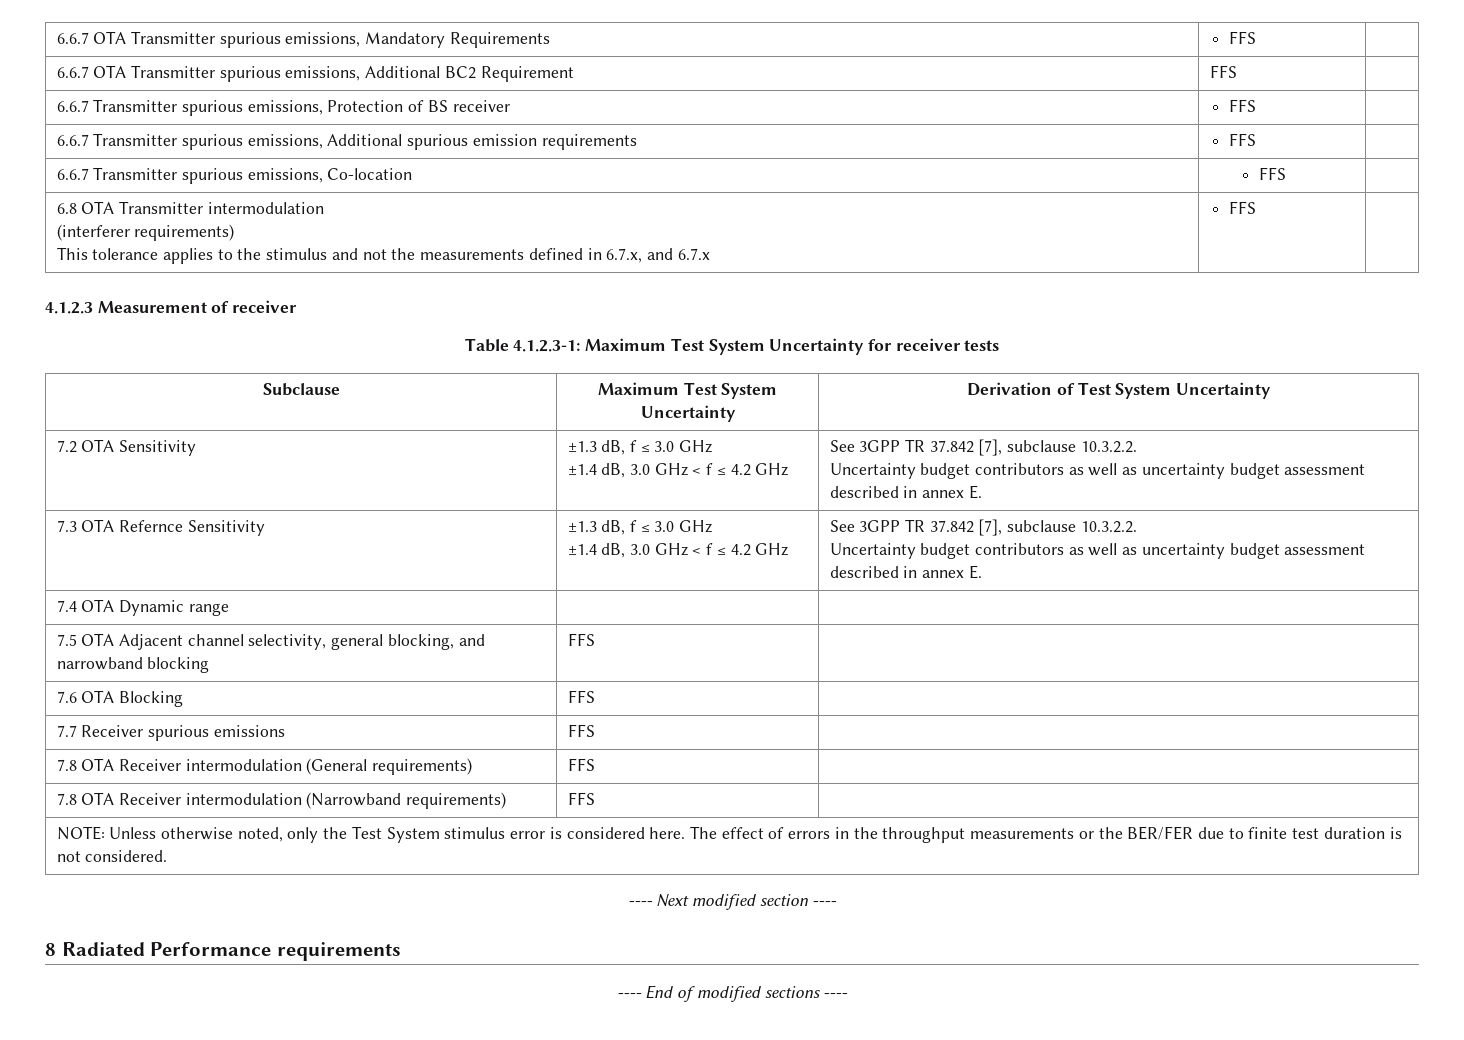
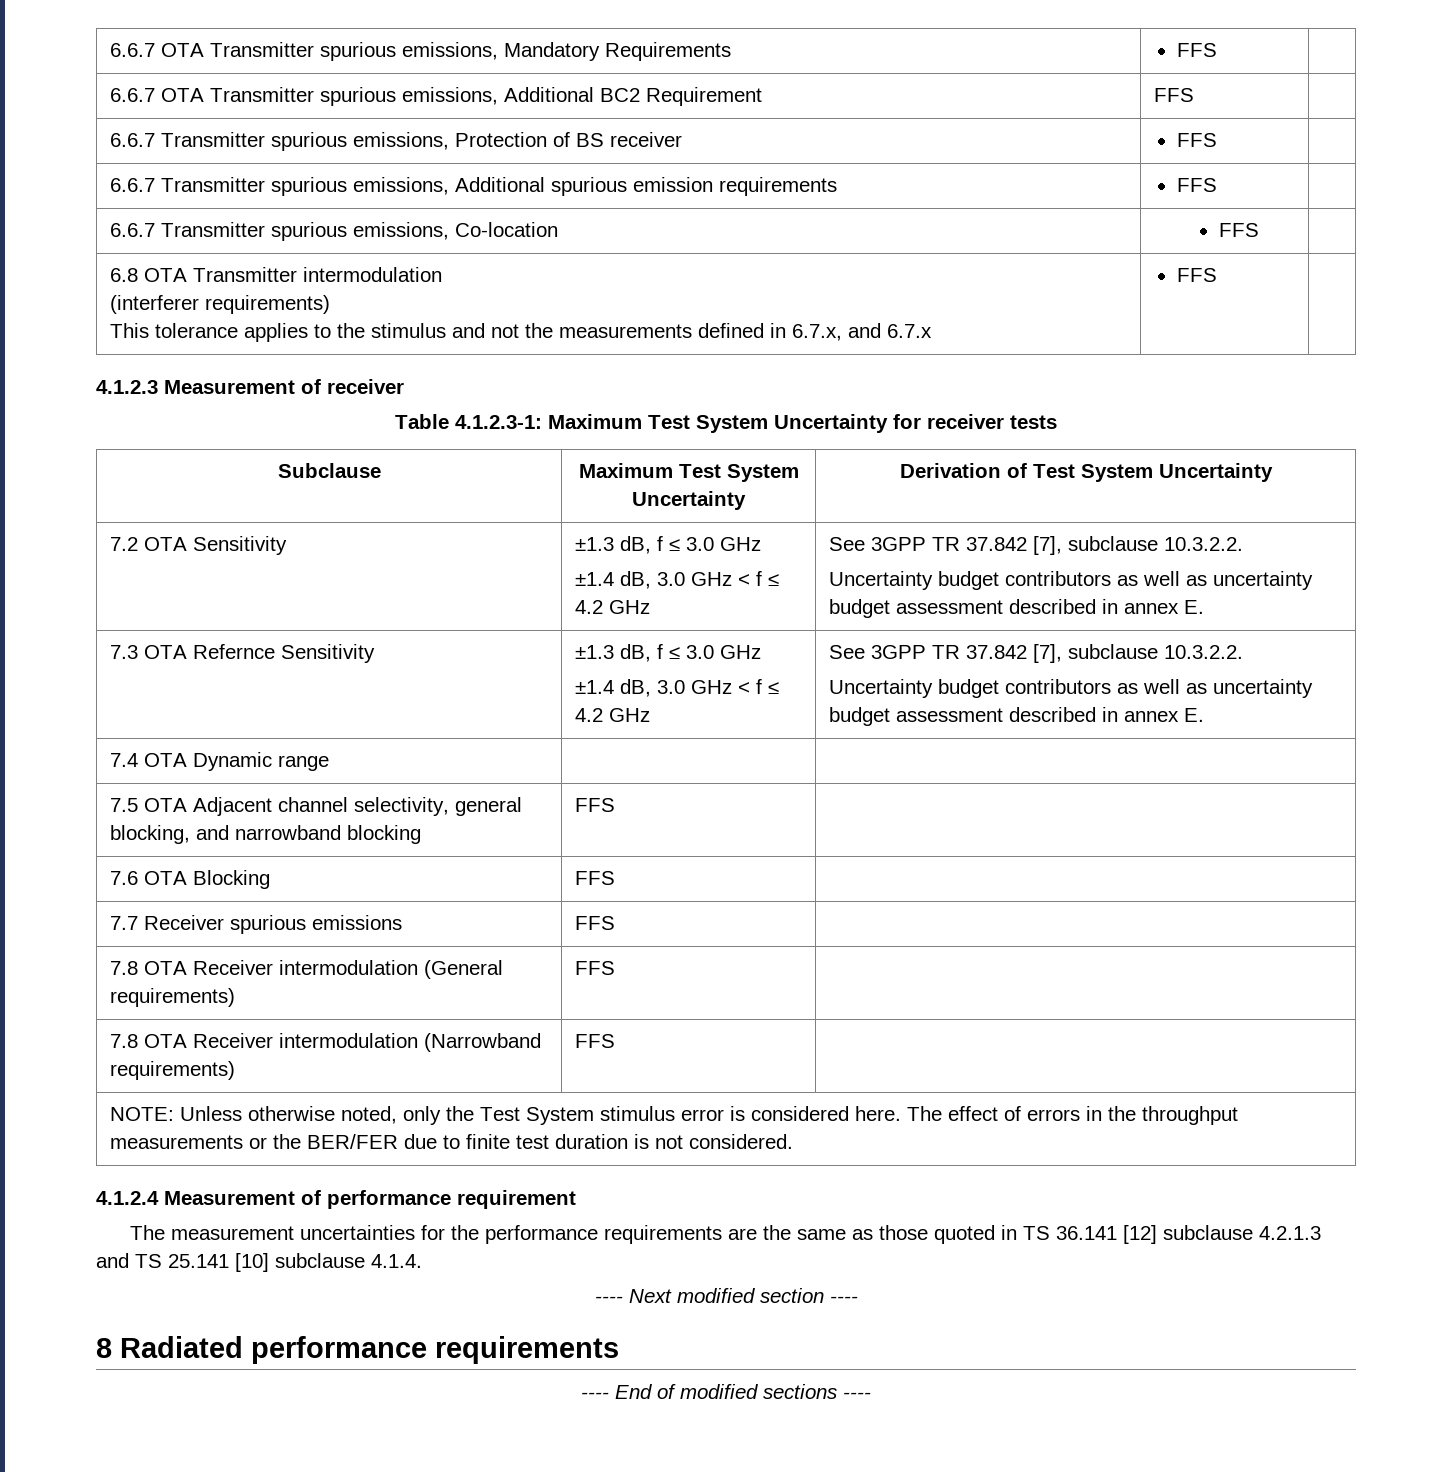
(168, 856) none -> [96,1190,576,1209] [129,1225,1321,1244] [96,1253,422,1272] // 4.1.2.4 Measurement of performance requirement // The measurement uncertainties for the performance requirements are the same as those quoted in TS 36.141 [12] subclause 4.2.1.3 and TS 25.141 [10] subclause 4.1.4.
[150,942,272,956] Performance -> [251,1336,427,1364] performance

